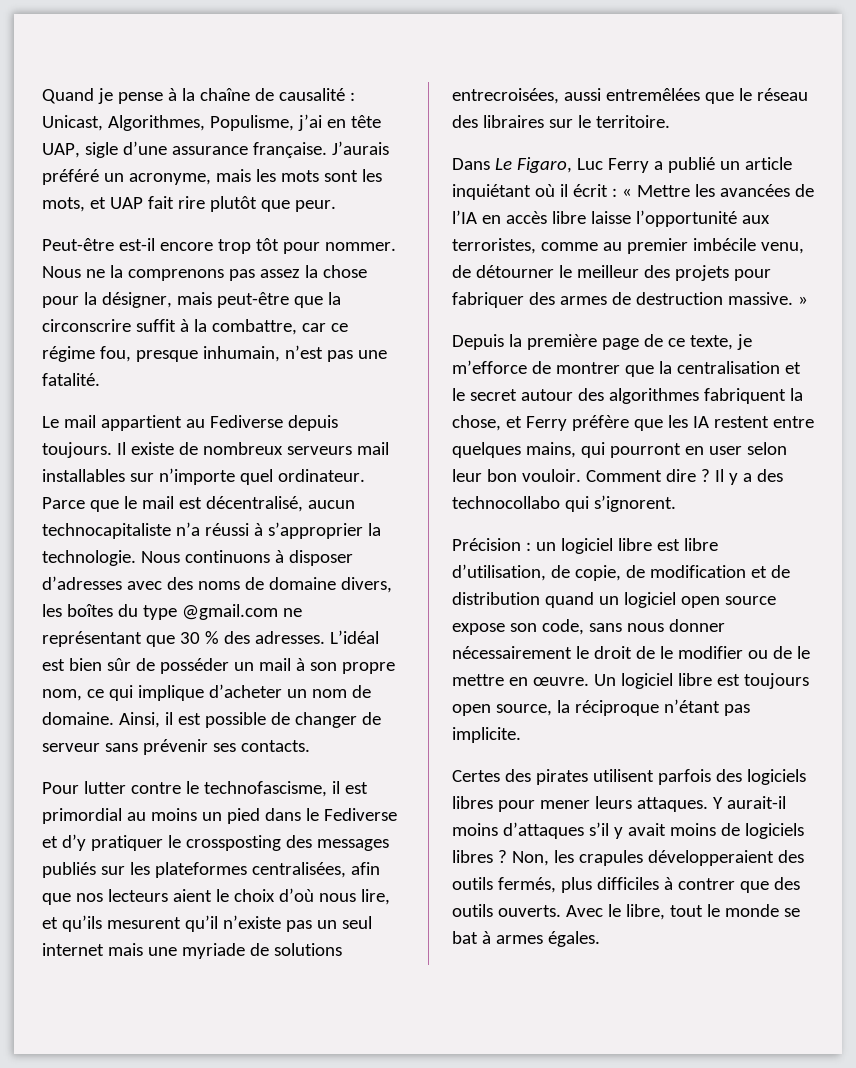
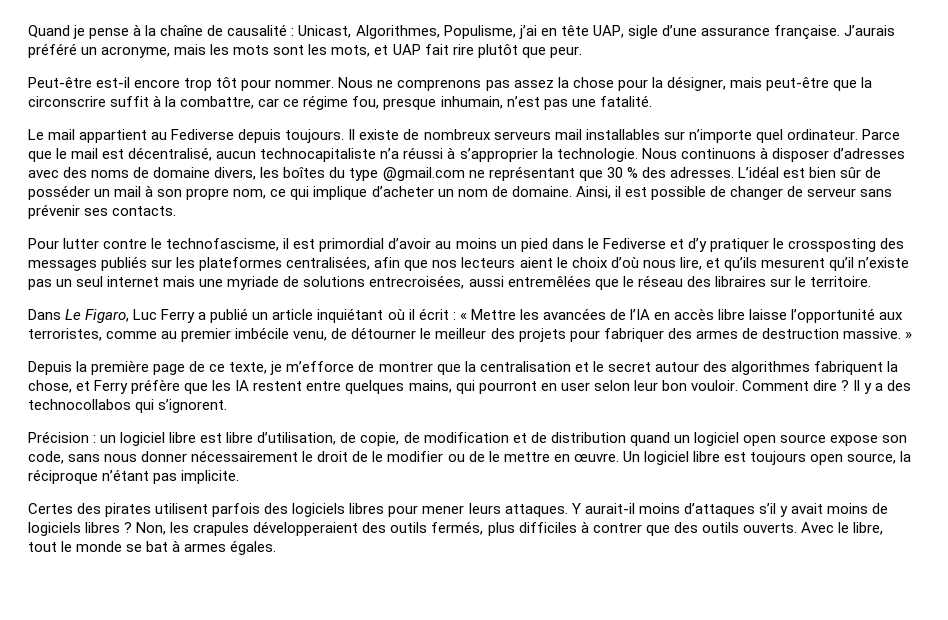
[109,265,123,278] la -> (394, 84) none
(122, 816) none -> [388,238,432,249] d’avoir
[452,496,560,509] technocollabo -> [28,399,131,410] technocollabos

